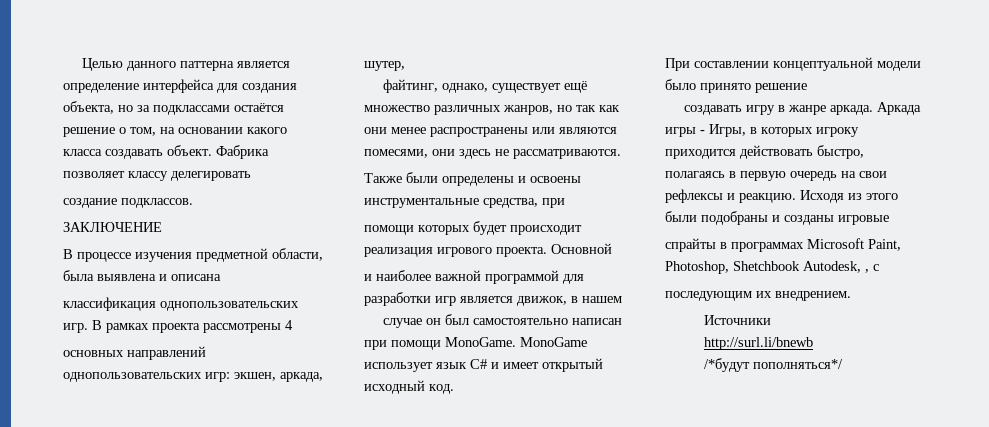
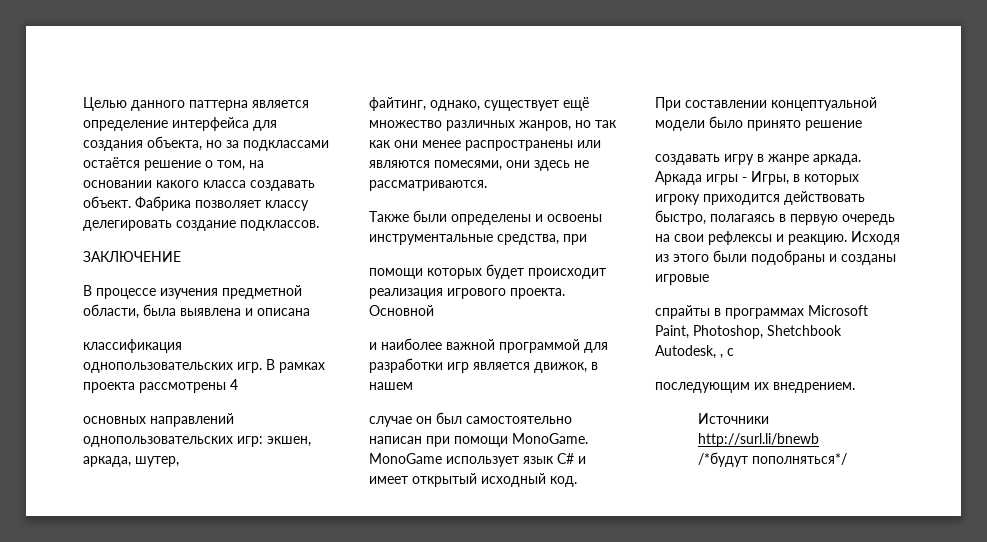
(251, 176) // -> (172, 225) none

